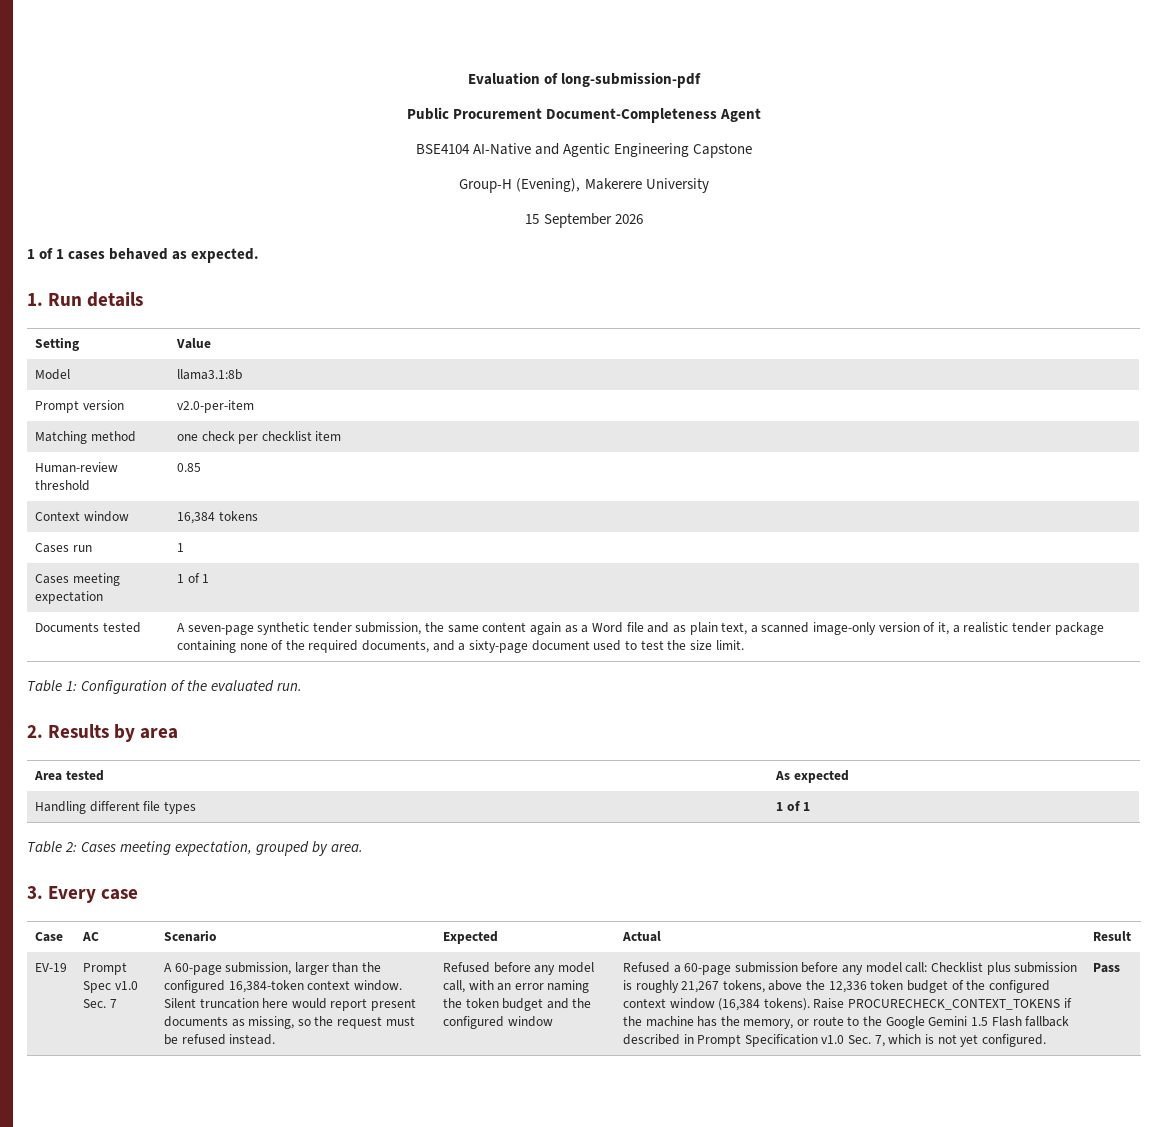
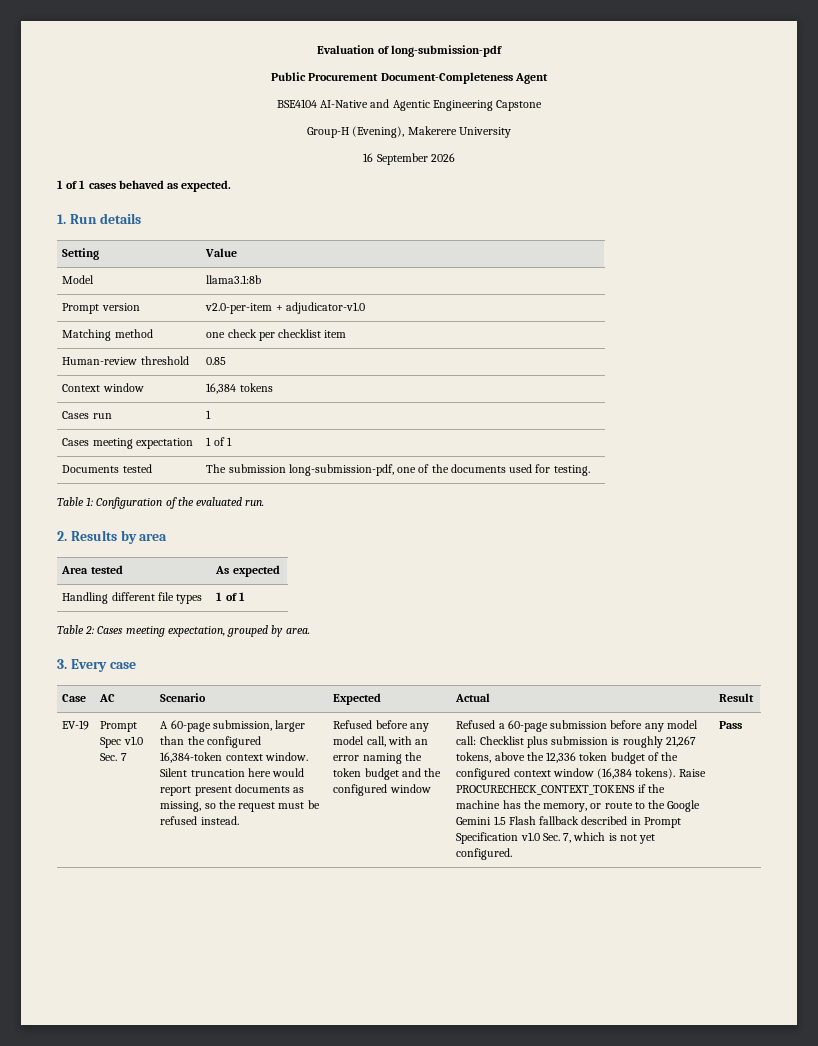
[525,214,540,224] 15 -> [363,153,374,162] 16
(254, 406) none -> [275,302,365,314] + adjudicator-v1.0
[176,622,1104,635] [176,640,744,653] A seven-page synthetic tender submission, the same content again as a Word file and as plain text, a scanned image-only version of it, a realistic tender package containing none of the required documents, and a sixty-page document used to test the size limit. -> [206,464,590,476] The submission long-submission-pdf, one of the documents used for testing.

